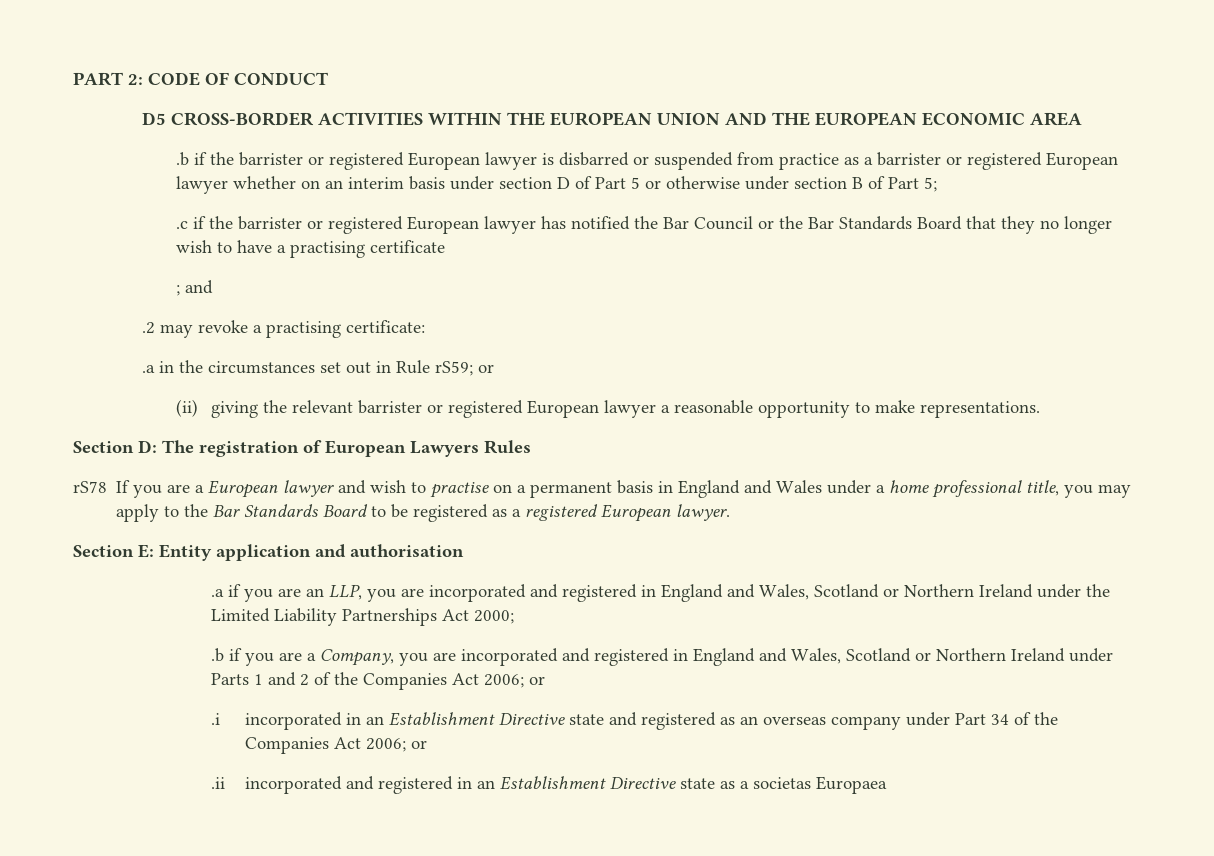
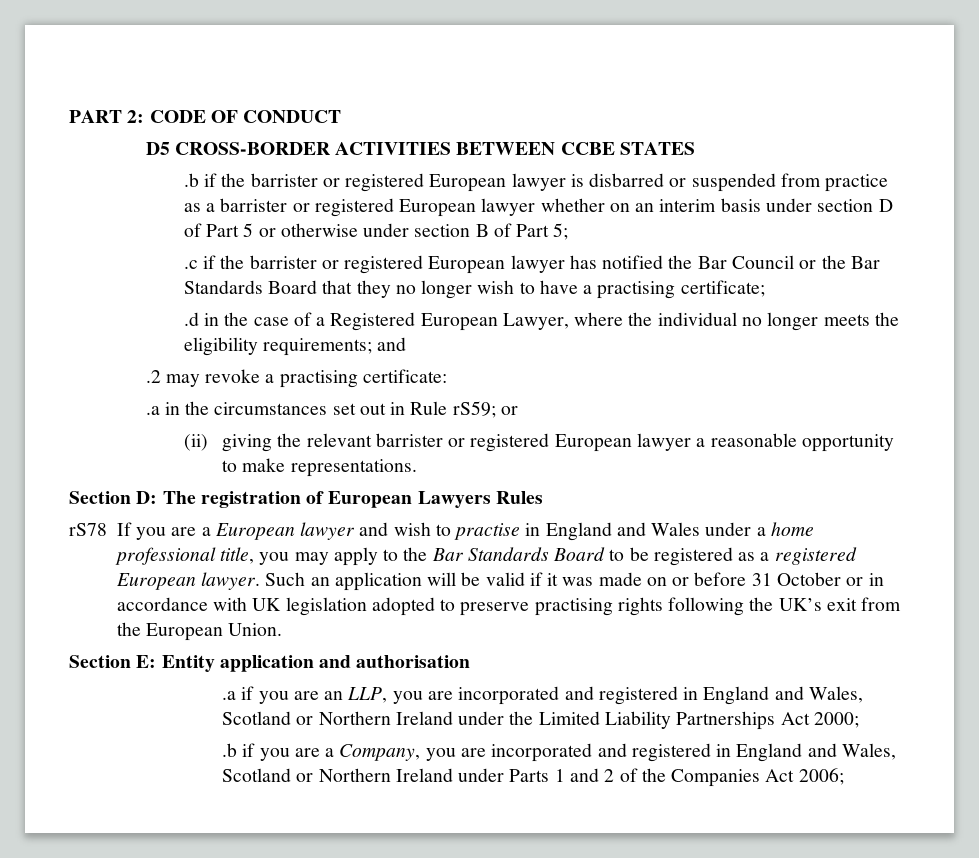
[427,112,1082,126] WITHIN THE EUROPEAN UNION AND THE EUROPEAN ECONOMIC AREA -> [456,142,695,155] BETWEEN CCBE STATES
[370,240,446,253] [176,285,181,296] certificate // ; -> [680,280,765,297] [183,312,899,331] [183,337,373,356] certificate; // .d in the case of a Registered European Lawyer, where the individual no longer meets the eligibility requirements;
[493,480,654,498] on a permanent basis -> (521, 531) none
(731, 512) none -> [265,572,884,591] [116,597,902,616] [116,622,283,641] Such an application will be valid if it was made on or before 31 October or in accordance with UK legislation adopted to preserve practising rights following the UK’s exit from the European Union.
[528,676,545,685] [210,712,1059,730] [245,737,428,754] [210,776,888,794] or // .i incorporated in an Establishment Directive state and registered as an overseas company under Part 34 of the Companies Act 2006; or // .ii incorporated and registered in an Establishment Directive state as a societas Europaea -> (844, 776) none

